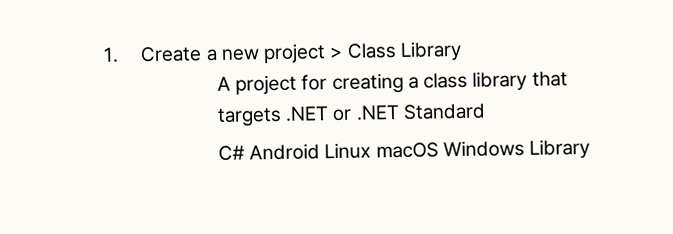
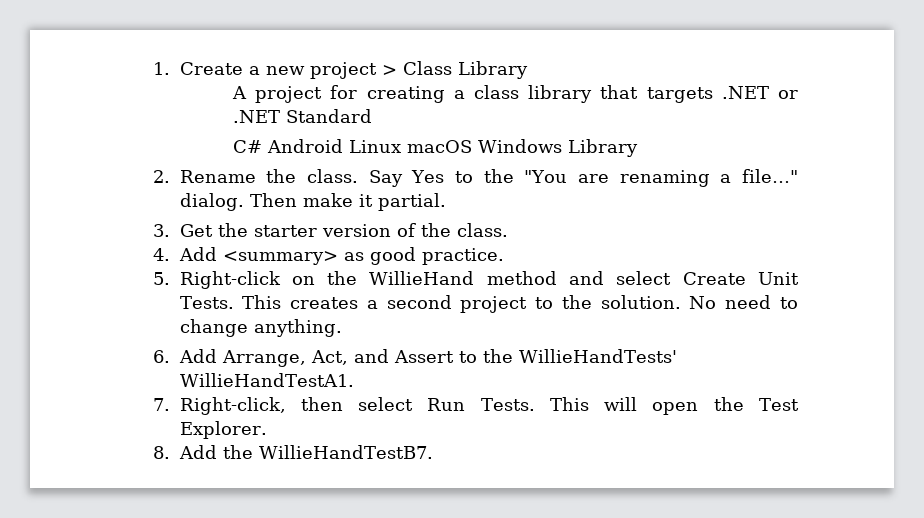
(591, 148) none -> [152,169,798,187] [179,193,446,211] [152,223,508,237] [152,247,504,265] [152,271,799,289] [179,295,799,313] [179,319,342,337] [152,349,677,367] [179,373,354,387] [152,397,800,415] [179,421,267,439] [152,445,433,459] // 2. Rename the class. Say Yes to the "You are renaming a file…" dialog. Then make it partial. // 3. Get the starter version of the class. // 4. Add <summary> as good practice. // 5. Right-click on the WillieHand method and select Create Unit Tests. This creates a second project to the solution. No need to change anything. // 6. Add Arrange, Act, and Assert to the WillieHandTests' WillieHandTestA1. // 7. Right-click, then select Run Tests. This will open the Test Explorer. // 8. Add the WillieHandTestB7.

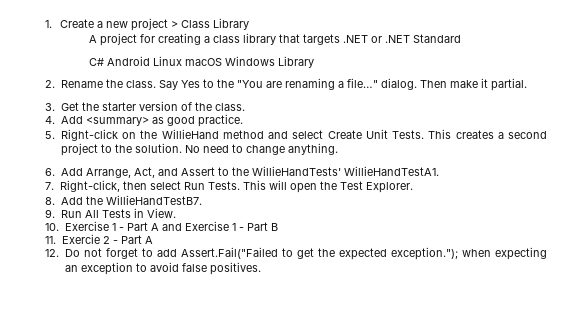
(433, 452) none -> [45,208,176,218] [45,221,278,231] [45,234,153,244] [45,247,547,260] [64,262,261,275] // 9. Run All Tests in View. // 10. Exercise 1 - Part A and Exercise 1 - Part B // 11. Exercie 2 - Part A // 12. Do not forget to add Assert.Fail("Failed to get the expected exception."); when expecting an exception to avoid false positives.

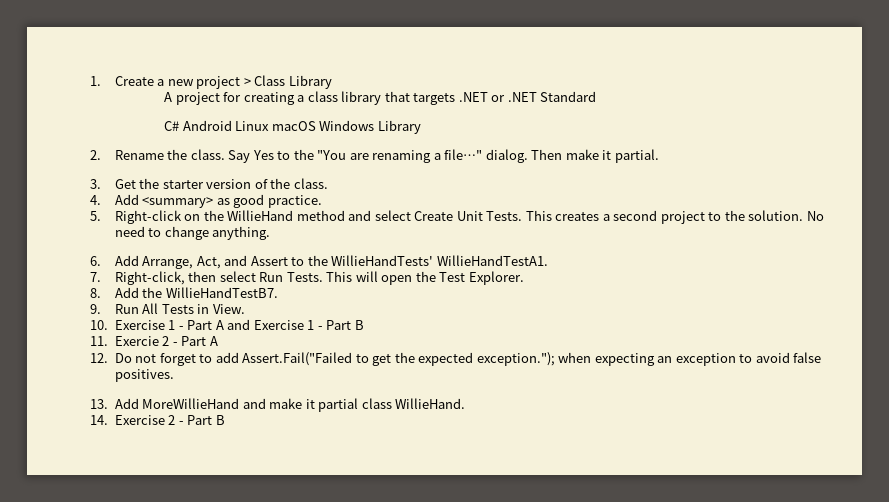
(261, 268) none -> [89,398,466,412] [89,415,225,425] // 13. Add MoreWillieHand and make it partial class WillieHand. // 14. Exercise 2 - Part B

